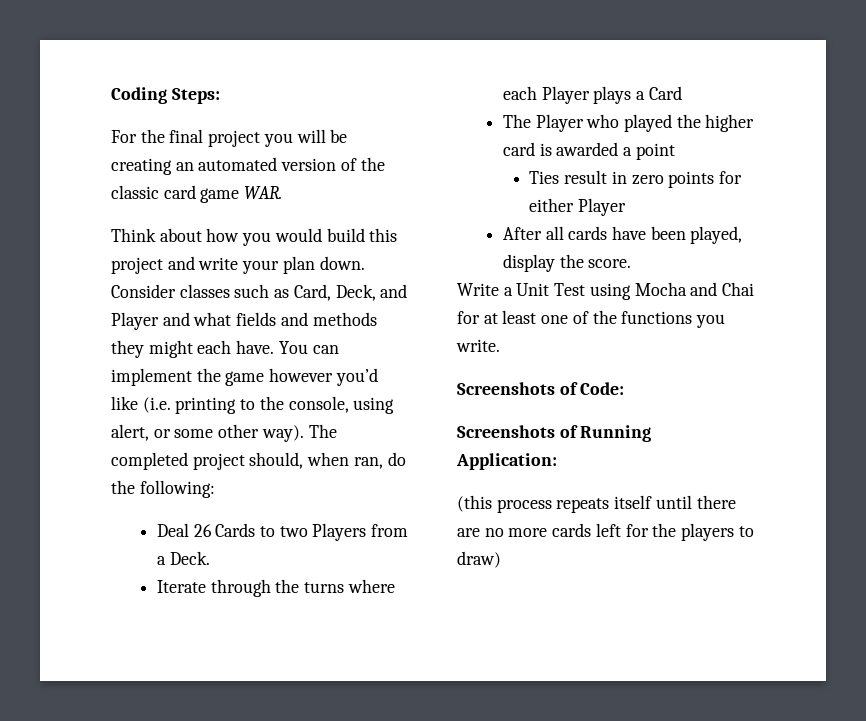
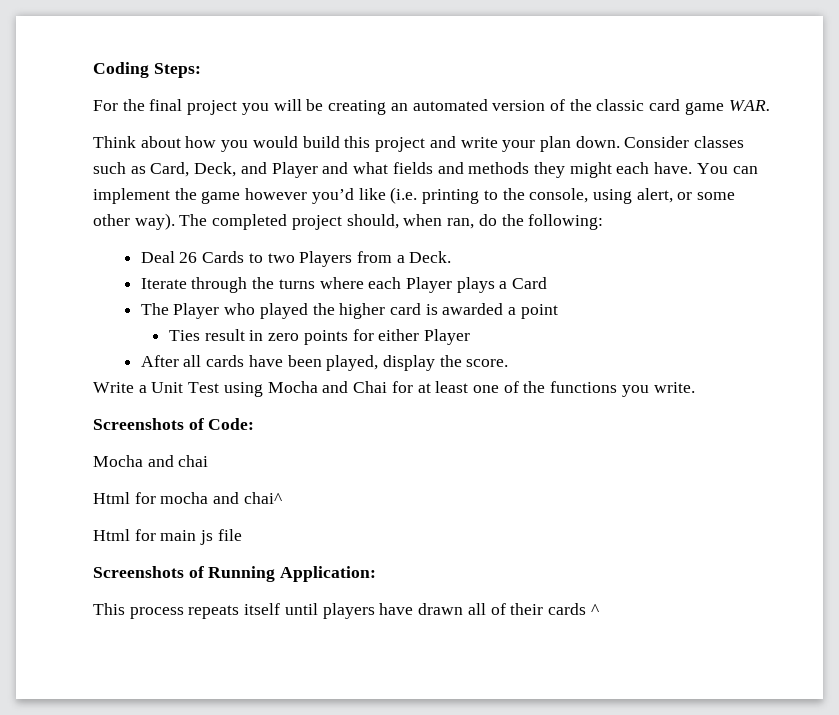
(625, 388) none -> [93,455,209,467] [93,492,282,504] [93,529,242,545] // Mocha and chai // Html for mocha and chai^ // Html for main js file
[457,495,492,512] (this -> [93,603,125,615] This
[696,495,736,509] [457,523,754,541] [457,551,501,568] there are no more cards left for the players to draw) -> [322,603,599,619] players have drawn all of their cards ^

